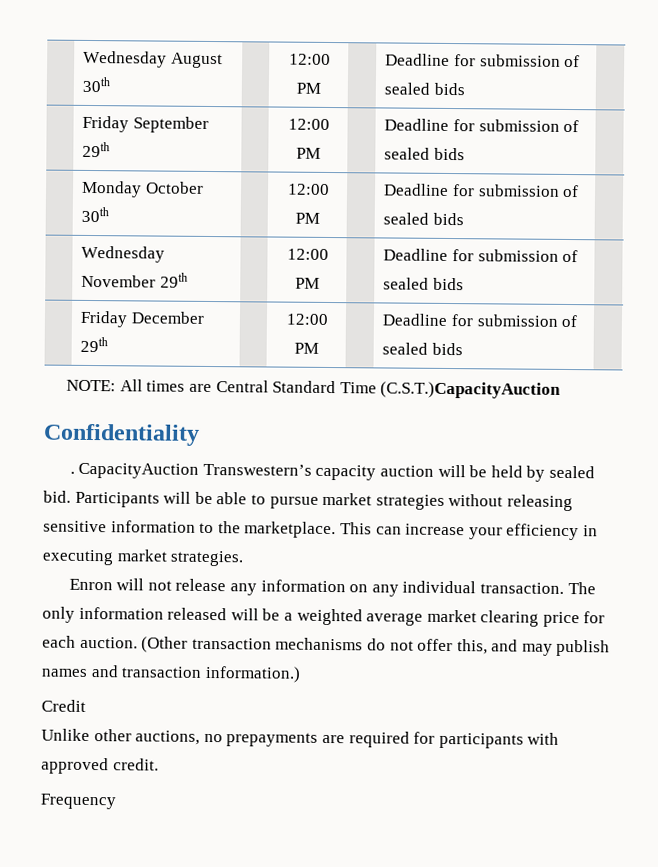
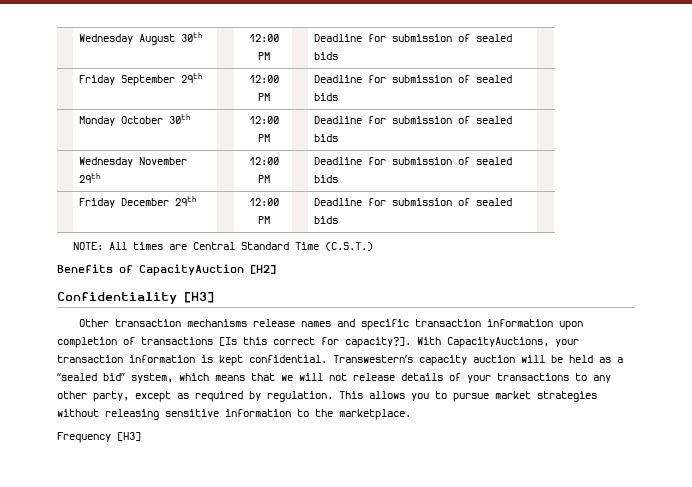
[380,381,562,399] [43,423,200,446] [69,462,200,479] (C.S.T.)CapacityAuction // Confidentiality // . CapacityAuction -> [324,242,373,251] [57,264,276,276] [57,292,214,304] [78,319,583,330] [57,337,579,348] [57,355,327,366] (C.S.T.) // Benefits of CapacityAuction [H2] // Confidentiality [H3] // Other transaction mechanisms release names and specific transaction information upon completion of transactions [Is this correct for capacity?]. With CapacityAuctions, your transaction information is kept confidential.
[526,465,595,482] [43,490,248,508] by sealed bid. Participants will be able -> [599,357,623,363] [57,373,611,383] [57,391,429,402] as a “sealed bid” system, which means that we will not release details of your transactions to any other party, except as required by regulation. This allows you
[339,522,598,541] [42,549,245,567] [68,578,596,597] [42,606,606,628] [42,635,611,657] [41,665,301,683] [41,699,86,712] [41,728,560,749] [41,757,159,775] This can increase your efficiency in executing market strategies. // Enron will not release any information on any individual transaction. The only information released will be a weighted average market clearing price for each auction. (Other transaction mechanisms do not offer this, and may publish names and transaction information.) // Credit // Unlike other auctions, no prepayments are required for participants with approved credit. -> (411, 414) none
(116, 801) none -> [117,432,141,441] [H3]

